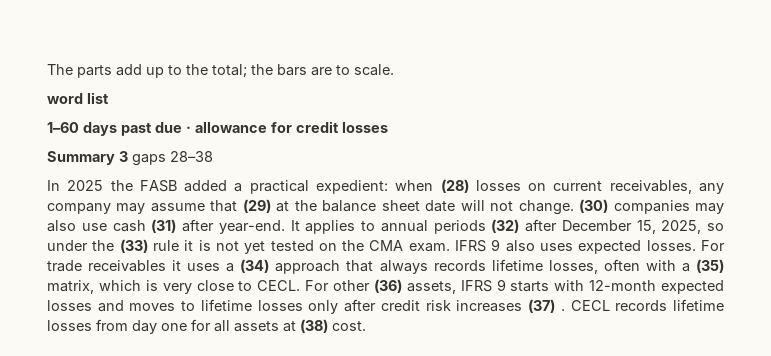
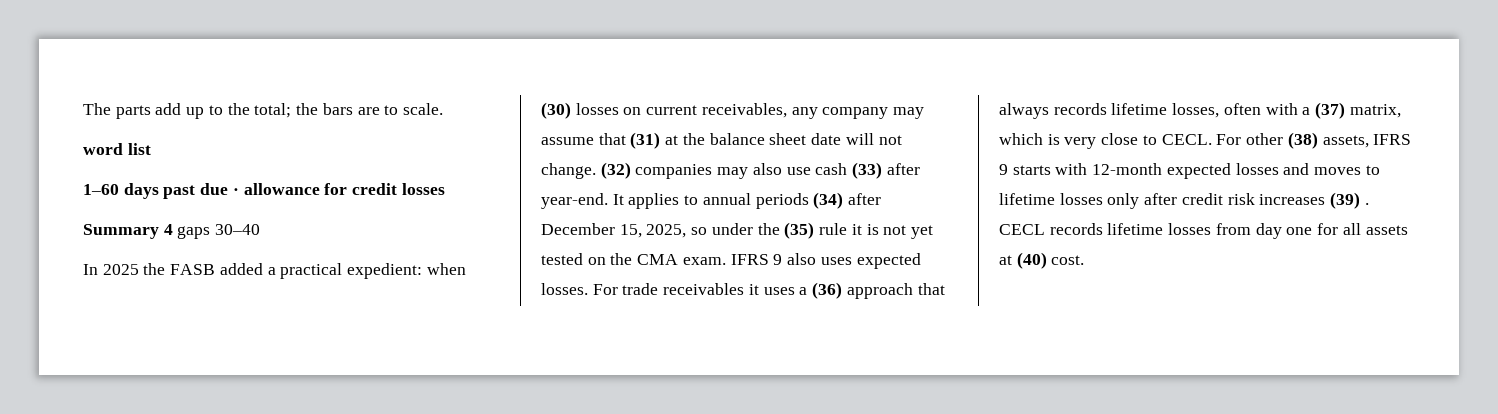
[119,151,213,166] 3 gaps 28–38 -> [163,224,261,239] 4 gaps 30–40
[440,179,469,193] (28) -> [541,102,571,119] (30)
[242,199,271,213] (29) -> [630,132,661,149] (31)
[579,199,609,213] (30) -> [600,162,631,179] (32)
[151,219,177,233] (31) -> [852,162,883,179] (33)
[491,219,520,233] (32) -> [813,192,844,209] (34)
[119,239,148,253] (33) -> [784,222,815,239] (35)
[240,259,270,273] (34) -> [812,282,843,299] (36)
[696,259,725,273] (35) -> [1315,102,1346,119] (37)
[373,279,402,293] (36) -> [1287,132,1318,149] (38)
[528,299,556,313] (37) -> [1330,192,1361,209] (39)
[300,319,328,333] (38) -> [1016,252,1047,269] (40)

